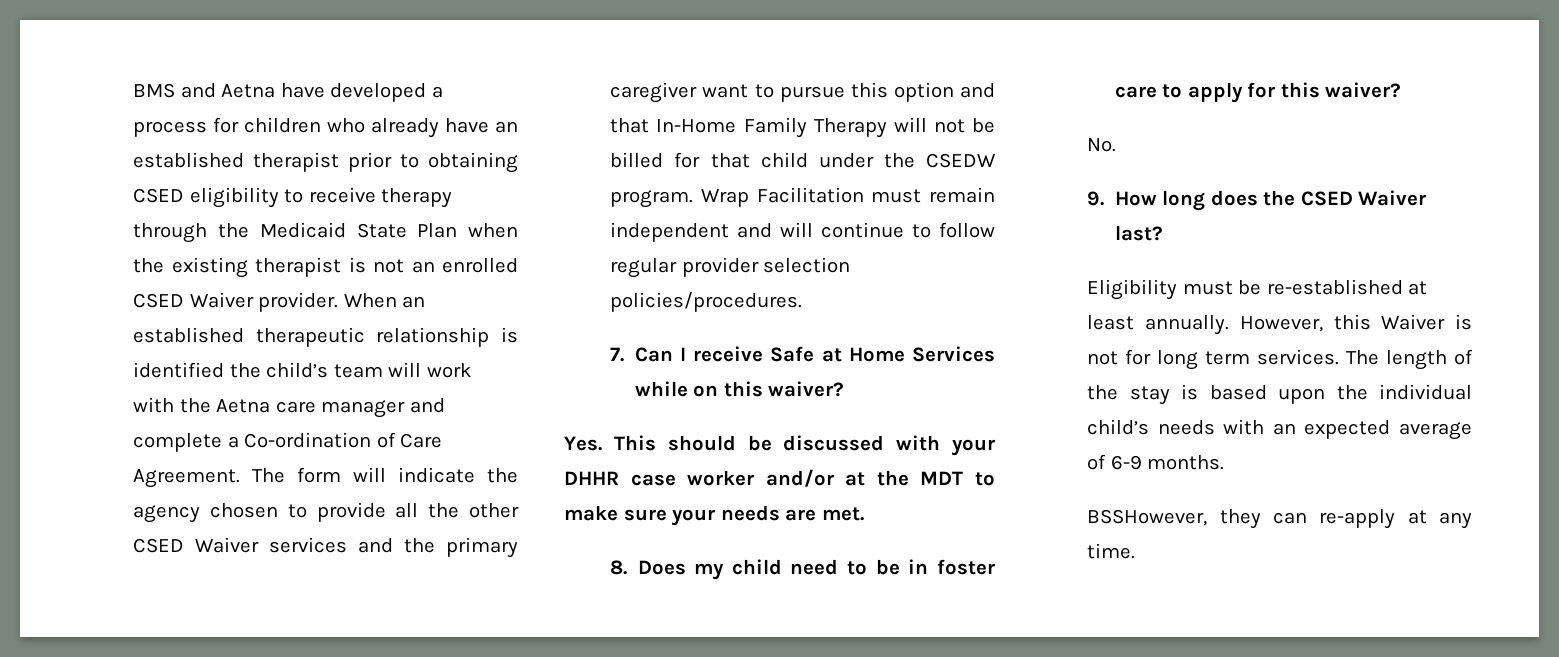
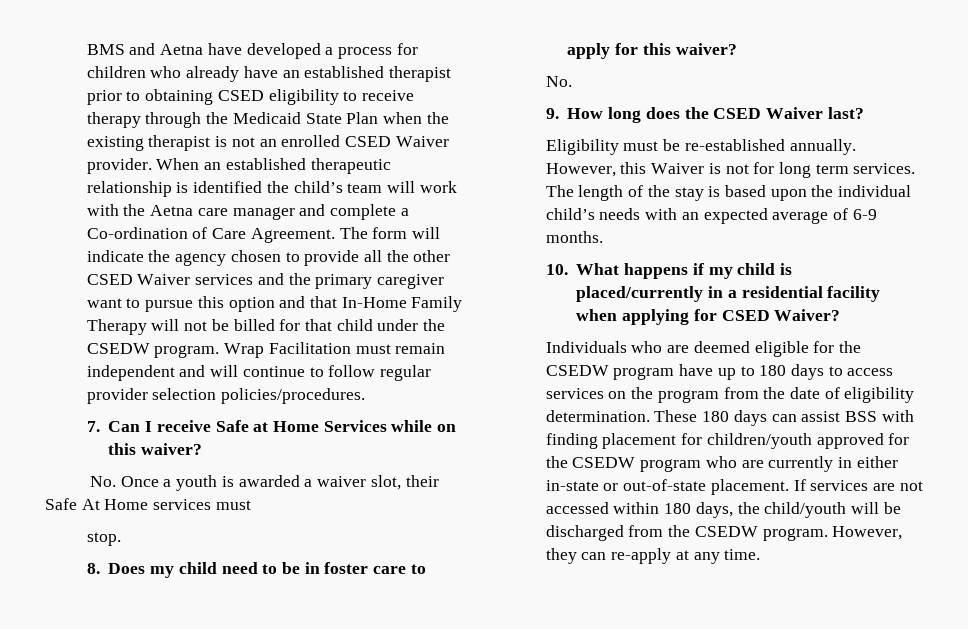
[564,435,995,456] [564,469,995,487] [564,505,864,526] Yes. This should be discussed with your DHHR case worker and/or at the MDT to make sure your needs are met. -> [90,475,439,491] [45,498,251,510] [86,532,121,546] No. Once a youth is awarded a waiver slot, their Safe At Home services must // stop.
[1408,281,1428,295] [1087,315,1135,330] at least -> (785, 145) none
[1087,509,1208,526] BSSHowever, -> [545,263,793,279] [576,286,881,302] [576,309,841,325] [545,341,862,357] [545,364,894,380] [545,387,915,403] [545,410,914,426] [545,433,910,449] [545,456,898,472] [545,479,923,495] [545,502,901,518] [545,525,903,541] 10. What happens if my child is placed/currently in a residential facility when applying for CSED Waiver? // Individuals who are deemed eligible for the CSEDW program have up to 180 days to access services on the program from the date of eligibility determination. These 180 days can assist BSS with finding placement for children/youth approved for the CSEDW program who are currently in either in-state or out-of-state placement. If services are not accessed within 180 days, the child/youth will be discharged from the CSEDW program. However,

